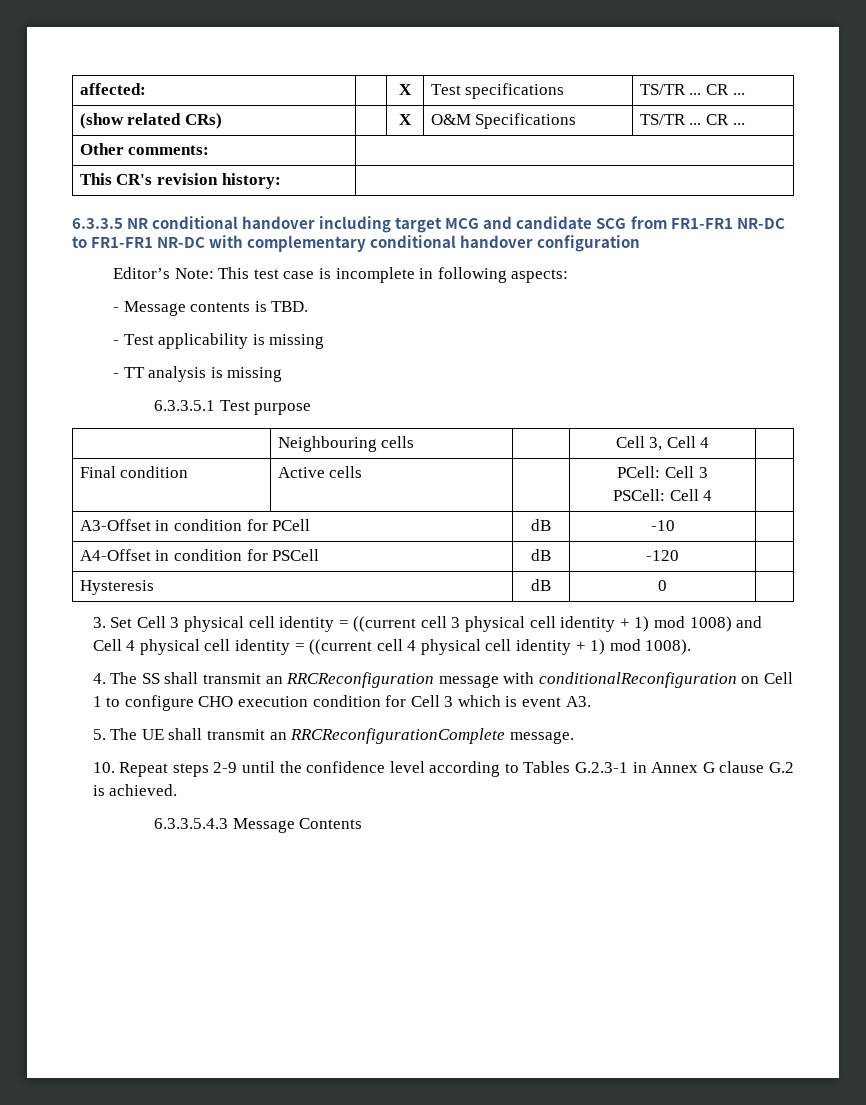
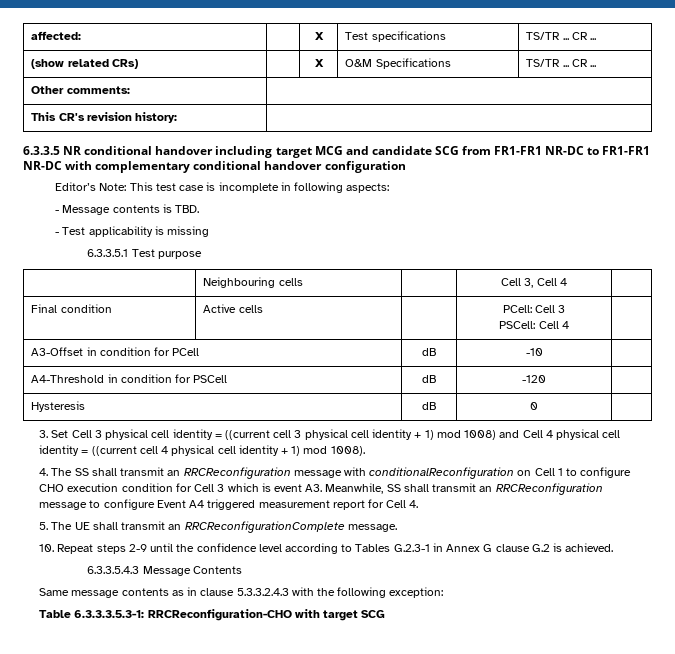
[113,366,283,382] // - TT analysis is missing -> (210, 231) none
[79,549,151,561] A4-Offset -> [31,375,105,383] A4-Threshold
(591, 701) none -> [325,483,603,495] [39,499,419,510] Meanwhile, SS shall transmit an RRCReconfiguration message to configure Event A4 triggered measurement report for Cell 4.
(363, 823) none -> [39,587,444,598] [39,609,386,621] // Same message contents as in clause 5.3.3.2.4.3 with the following exception: // Table 6.3.3.3.5.3-1: RRCReconfiguration-CHO with target SCG

